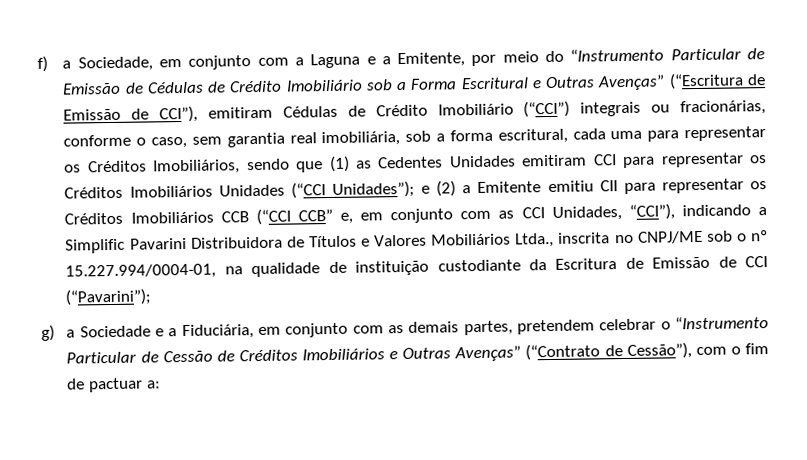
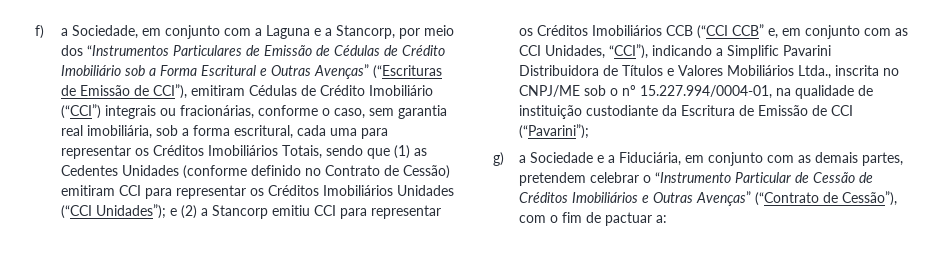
[397,52,466,68] Emitente, -> [336,25,396,39] Stancorp,
[545,48,741,63] do “Instrumento Particular -> [61,45,243,56] dos “Instrumentos Particulares
[668,72,744,90] (“Escritura -> [373,65,443,79] (“Escrituras
[153,159,241,175] Imobiliários, -> [208,145,323,159] Imobiliários Totais,
(516, 161) none -> [183,165,451,179] (conforme definido no Contrato de Cessão)
[477,180,618,193] Emitente emitiu CII -> [212,205,337,219] Stancorp emitiu CCI

